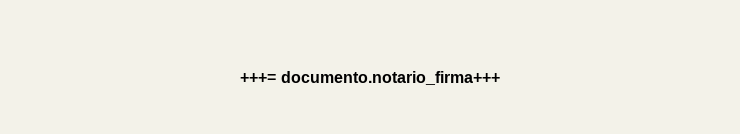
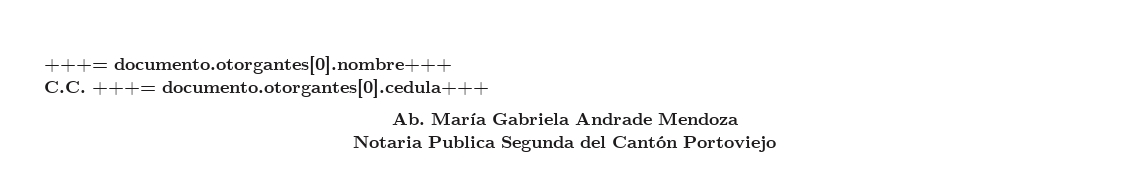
[240,71,500,85] +++= documento.notario_firma+++ -> [44,56,452,75] [44,79,489,98] [391,112,739,125] [353,135,776,152] +++= documento.otorgantes[0].nombre+++ // C.C. +++= documento.otorgantes[0].cedula+++ // Ab. María Gabriela Andrade Mendoza // Notaria Publica Segunda del Cantón Portoviejo

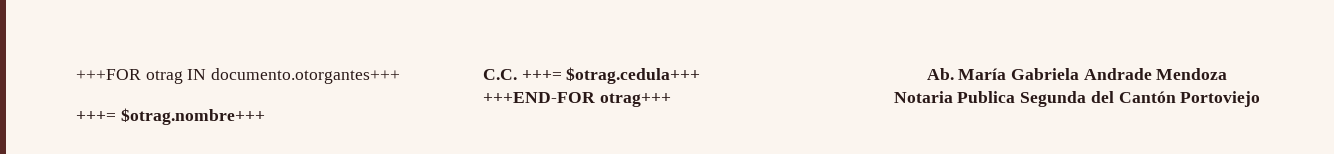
[44,56,452,75] +++= documento.otorgantes[0].nombre+++ -> [76,68,401,84] [76,108,265,125] +++FOR otrag IN documento.otorgantes+++ // +++= $otrag.nombre+++
[162,79,489,98] documento.otorgantes[0].cedula+++ -> [566,67,701,84] [483,92,671,107] $otrag.cedula+++ // +++END-FOR otrag+++

